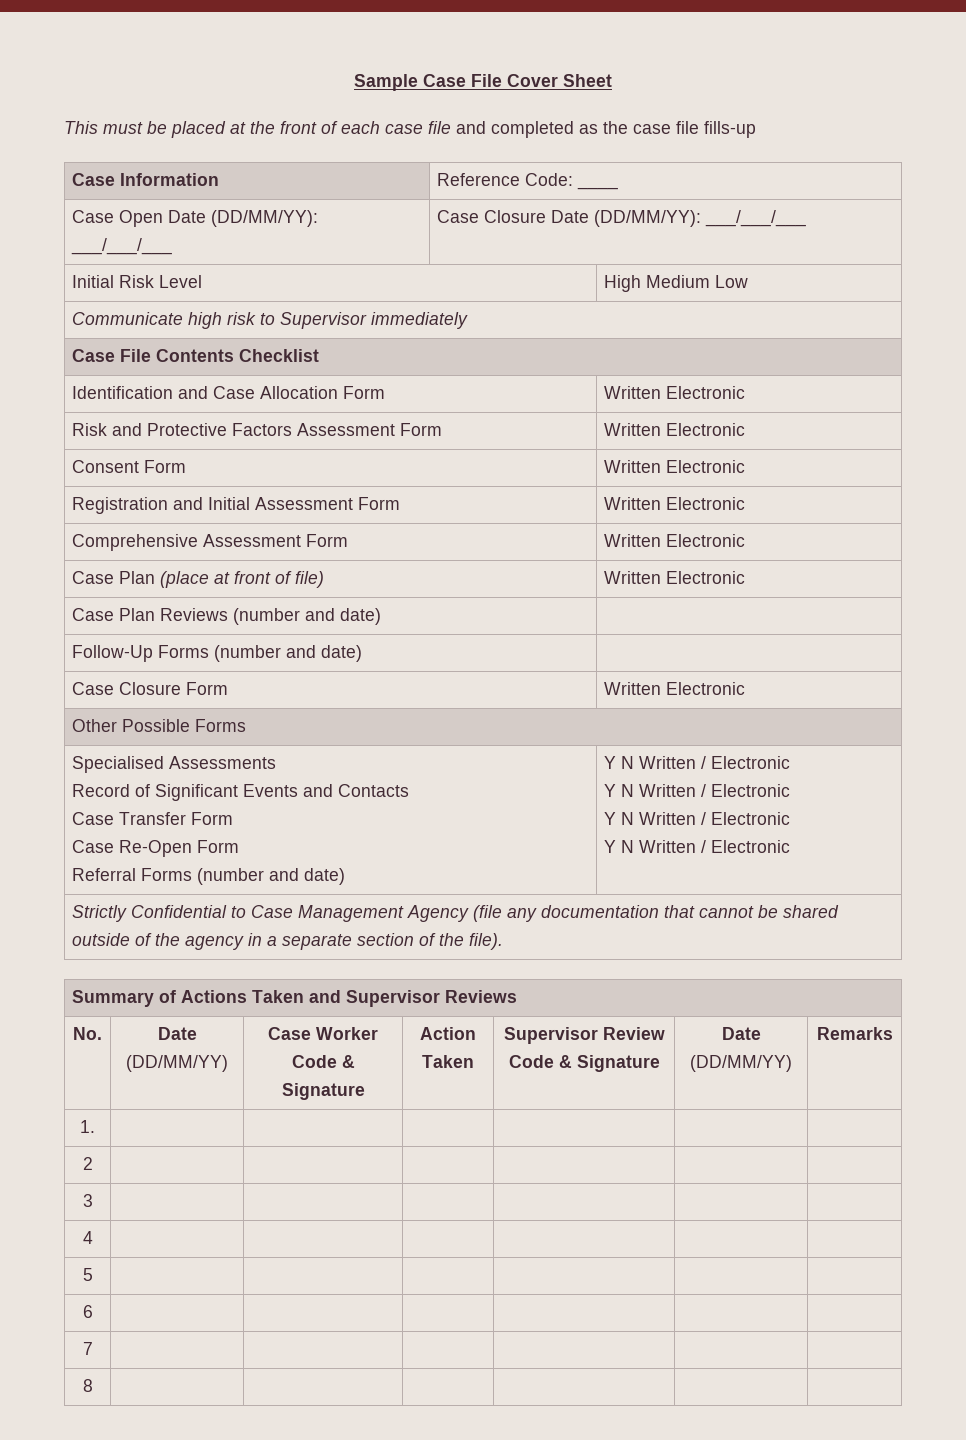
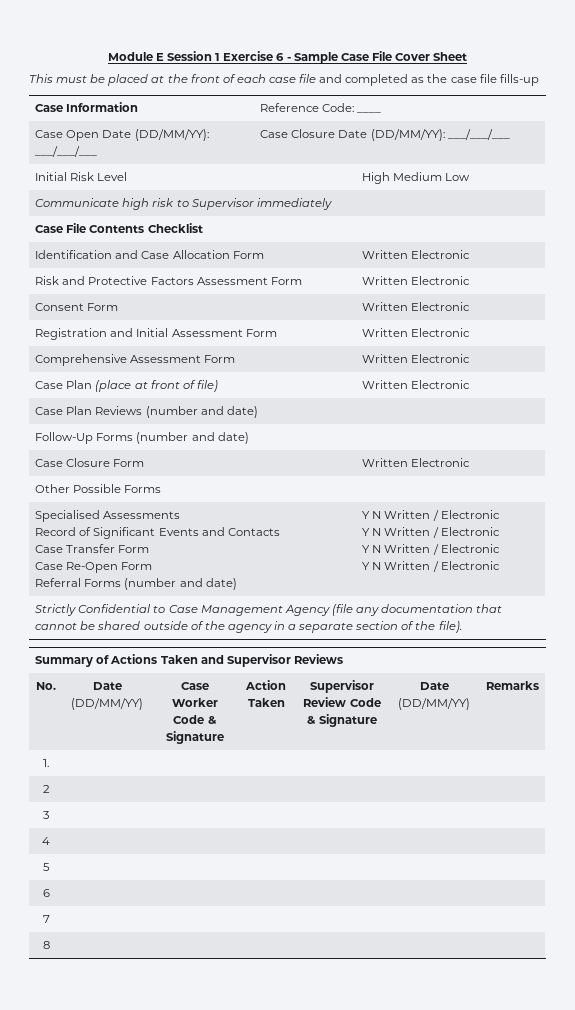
(354, 82) none -> [107,51,291,61] Module E Session 1 Exercise 6 -

